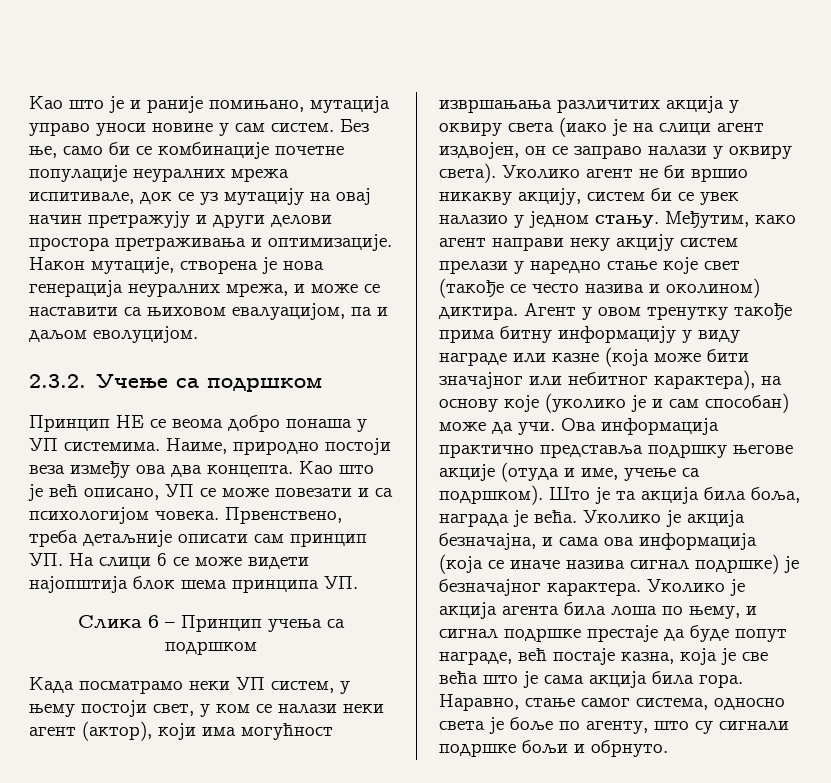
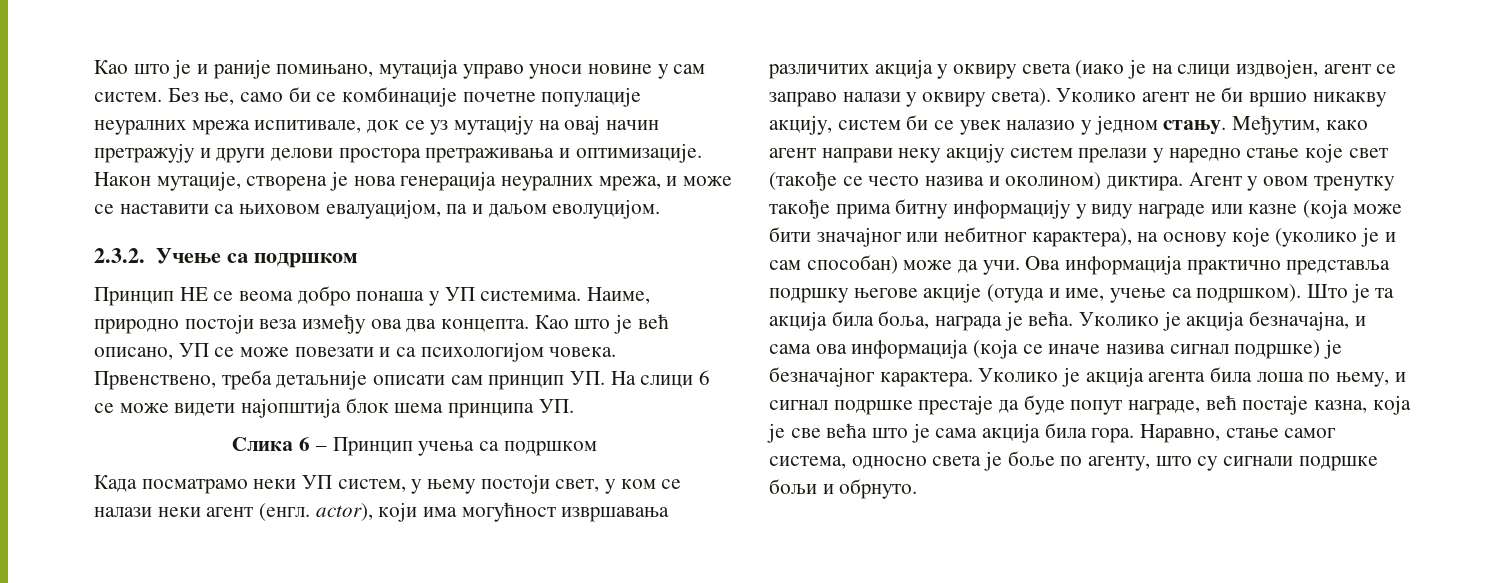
[82,721,152,741] (актор), -> [259,503,373,521] (енгл. actor),
[439,99,552,113] извршањања -> [561,507,670,522] извршавања
[717,123,764,132] [439,142,546,159] агент издвојен, он -> [1236,59,1371,79] издвојен, агент

